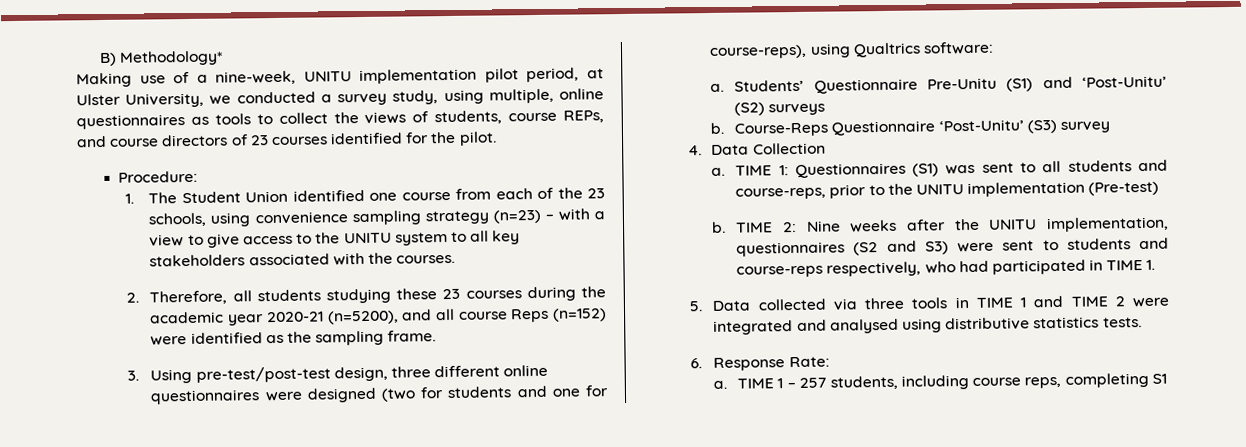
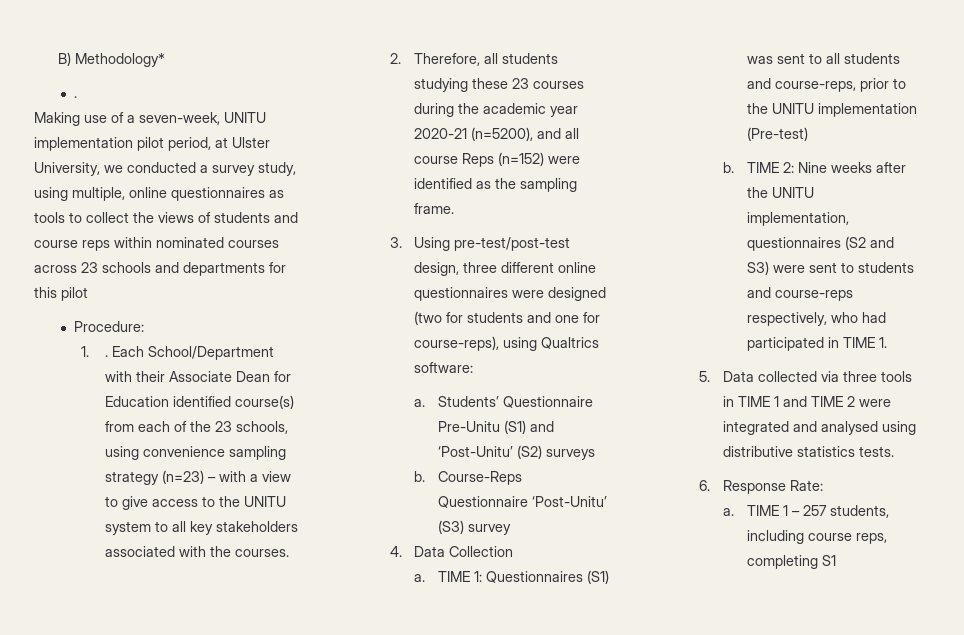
(223, 58) none -> [73,96,77,98] // .
[215,70,297,85] nine-week, -> [139,112,220,125] seven-week,
[434,110,604,125] [76,131,497,148] [117,170,198,183] [124,189,451,204] students, course REPs, and course directors of 23 courses identified for the pilot. // Procedure: // 1. The Student Union identified one course -> [214,212,298,223] [34,237,279,251] [34,262,286,276] [34,287,88,301] [73,321,144,332] [81,346,275,360] [105,371,292,382] [105,395,295,409] students and course reps within nominated courses across 23 schools and departments for this pilot // Procedure: // 1. . Each School/Department with their Associate Dean for Education identified course(s)

